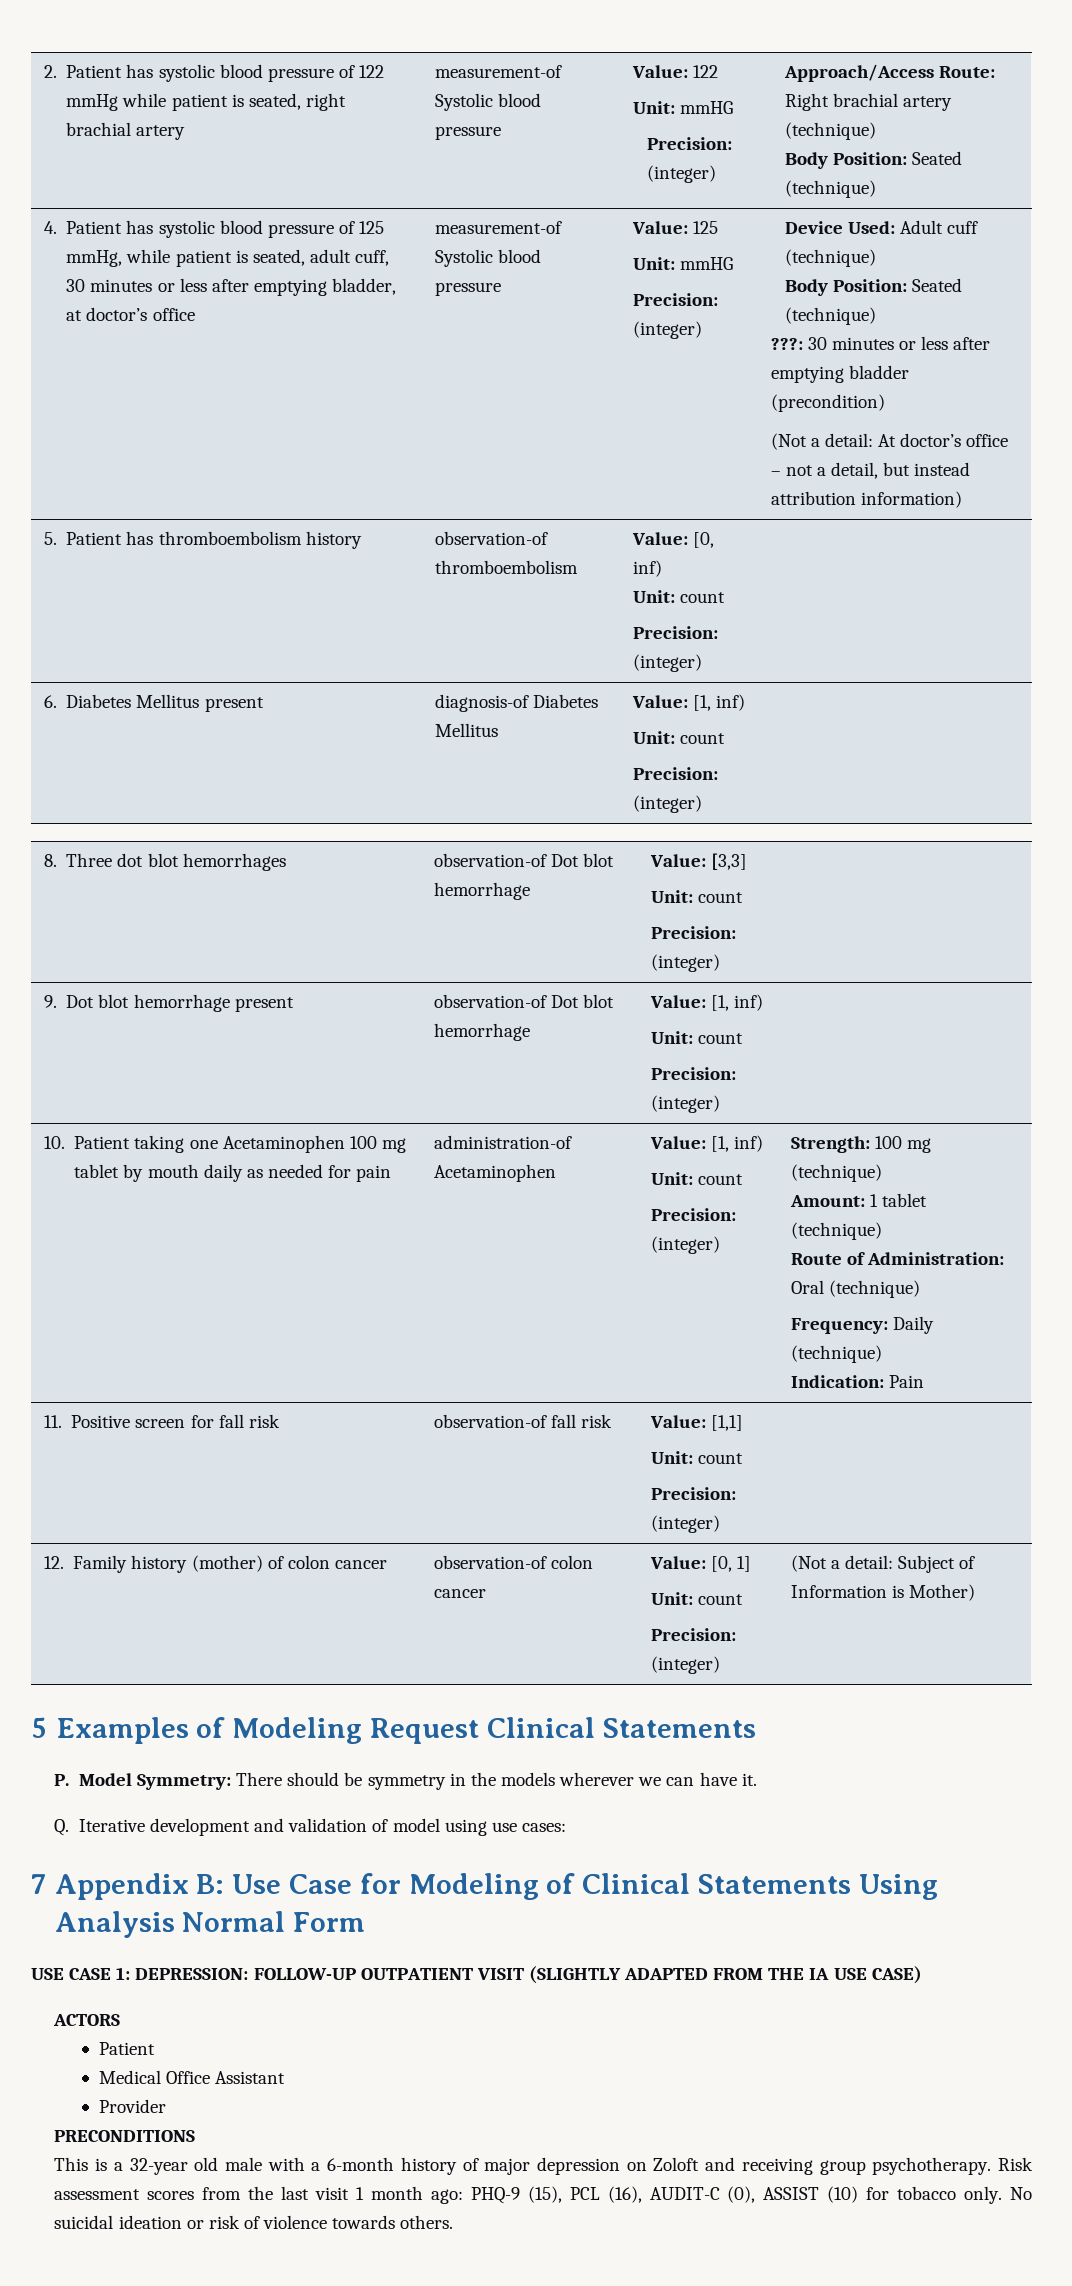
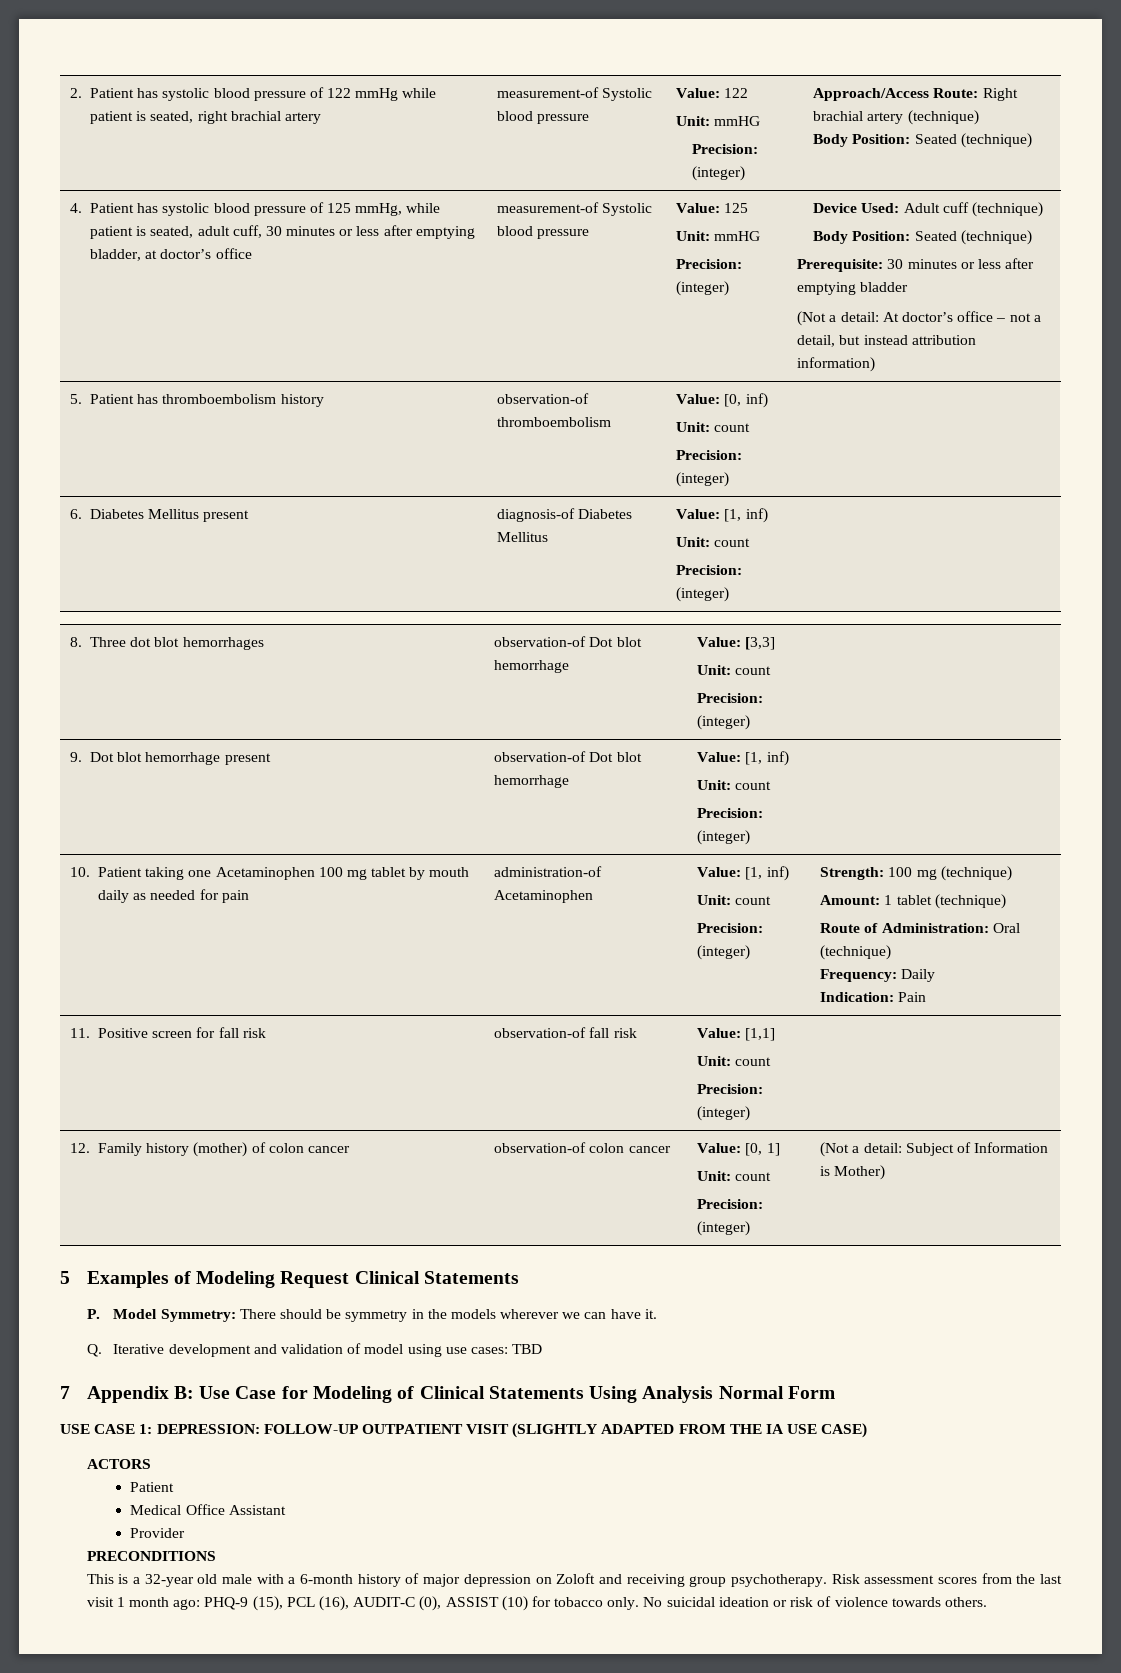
[770,338,803,350] ???: -> [797,259,884,272] Prerequisite:
[770,394,885,412] (precondition) -> (909, 287) none
[790,1345,882,1363] (technique) -> (936, 975) none
(567, 1827) none -> [512,1344,543,1354] TBD

